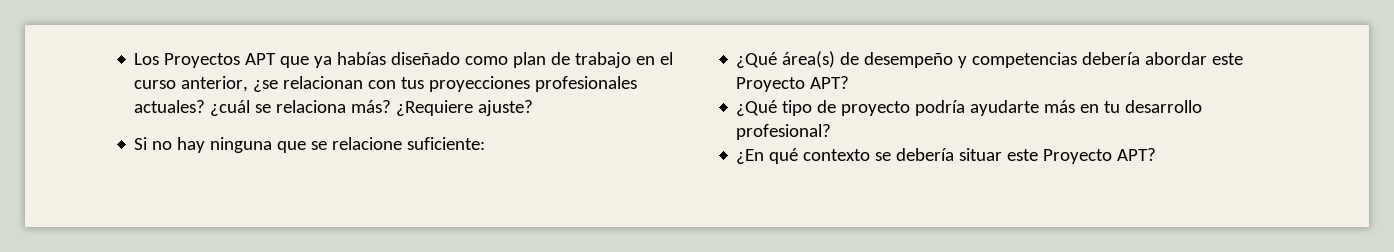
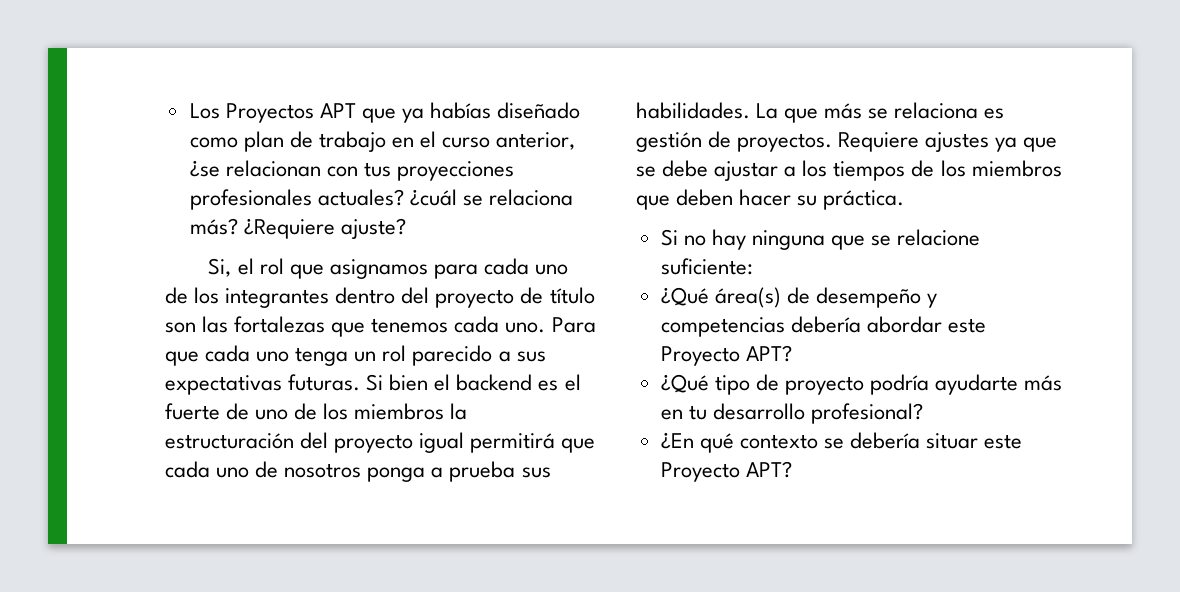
(534, 108) none -> [208,258,568,279] [165,287,595,308] [165,316,596,337] [165,345,546,366] [165,374,581,395] [165,403,468,420] [165,432,596,453] [165,461,551,482] [636,102,1005,123] [636,131,1058,152] [636,160,1062,181] [636,189,905,210] // Si, el rol que asignamos para cada uno de los integrantes dentro del proyecto de título son las fortalezas que tenemos cada uno. Para que cada uno tenga un rol parecido a sus expectativas futuras. Si bien el backend es el fuerte de uno de los miembros la estructuración del proyecto igual permitirá que cada uno de nosotros ponga a prueba sus habilidades. La que más se relaciona es gestión de proyectos. Requiere ajustes ya que se debe ajustar a los tiempos de los miembros que deben hacer su práctica.

